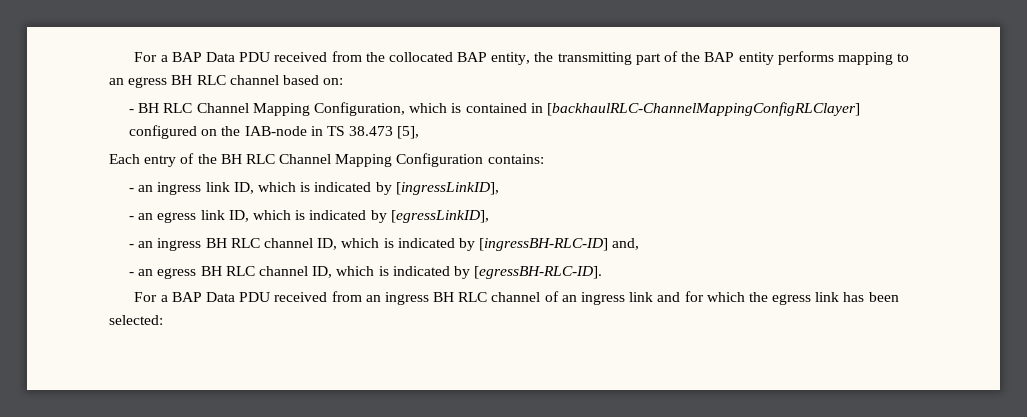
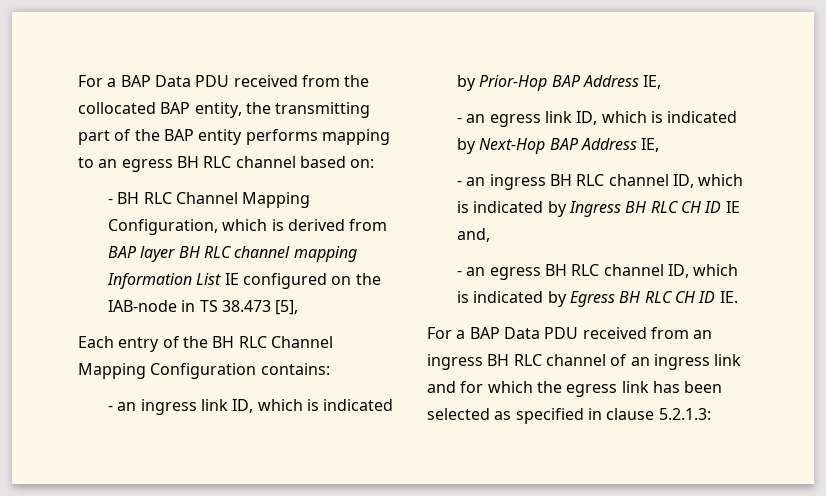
[465,102,860,116] contained in [backhaulRLC-ChannelMappingConfigRLClayer] -> [287,219,388,231] [107,246,357,262] [106,273,239,289] derived from BAP layer BH RLC channel mapping Information List IE
[395,182,499,195] [ingressLinkID], -> [479,75,662,91] Prior-Hop BAP Address IE,
[390,210,489,223] [egressLinkID], -> [479,138,660,154] Next-Hop BAP Address IE,
[479,238,609,251] [ingressBH-RLC-ID] -> [568,201,740,217] Ingress BH RLC CH ID IE
[474,266,603,279] [egressBH-RLC-ID]. -> [569,291,738,307] Egress BH RLC CH ID IE.
[109,315,163,325] selected: -> [427,408,711,424] selected as specified in clause 5.2.1.3:

